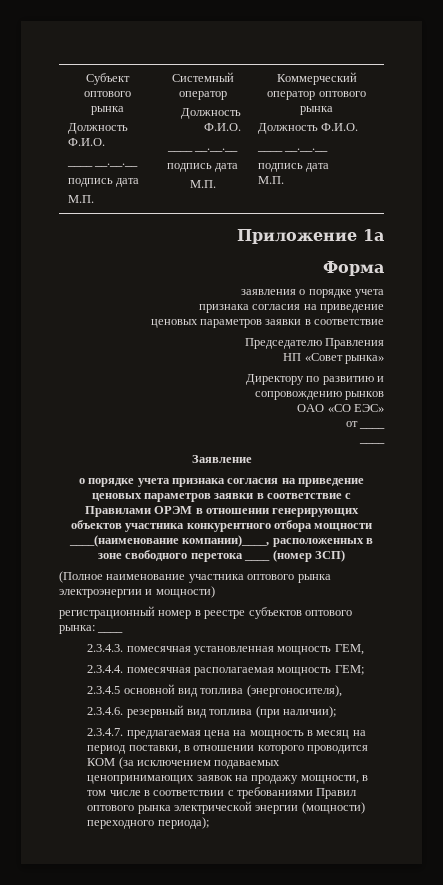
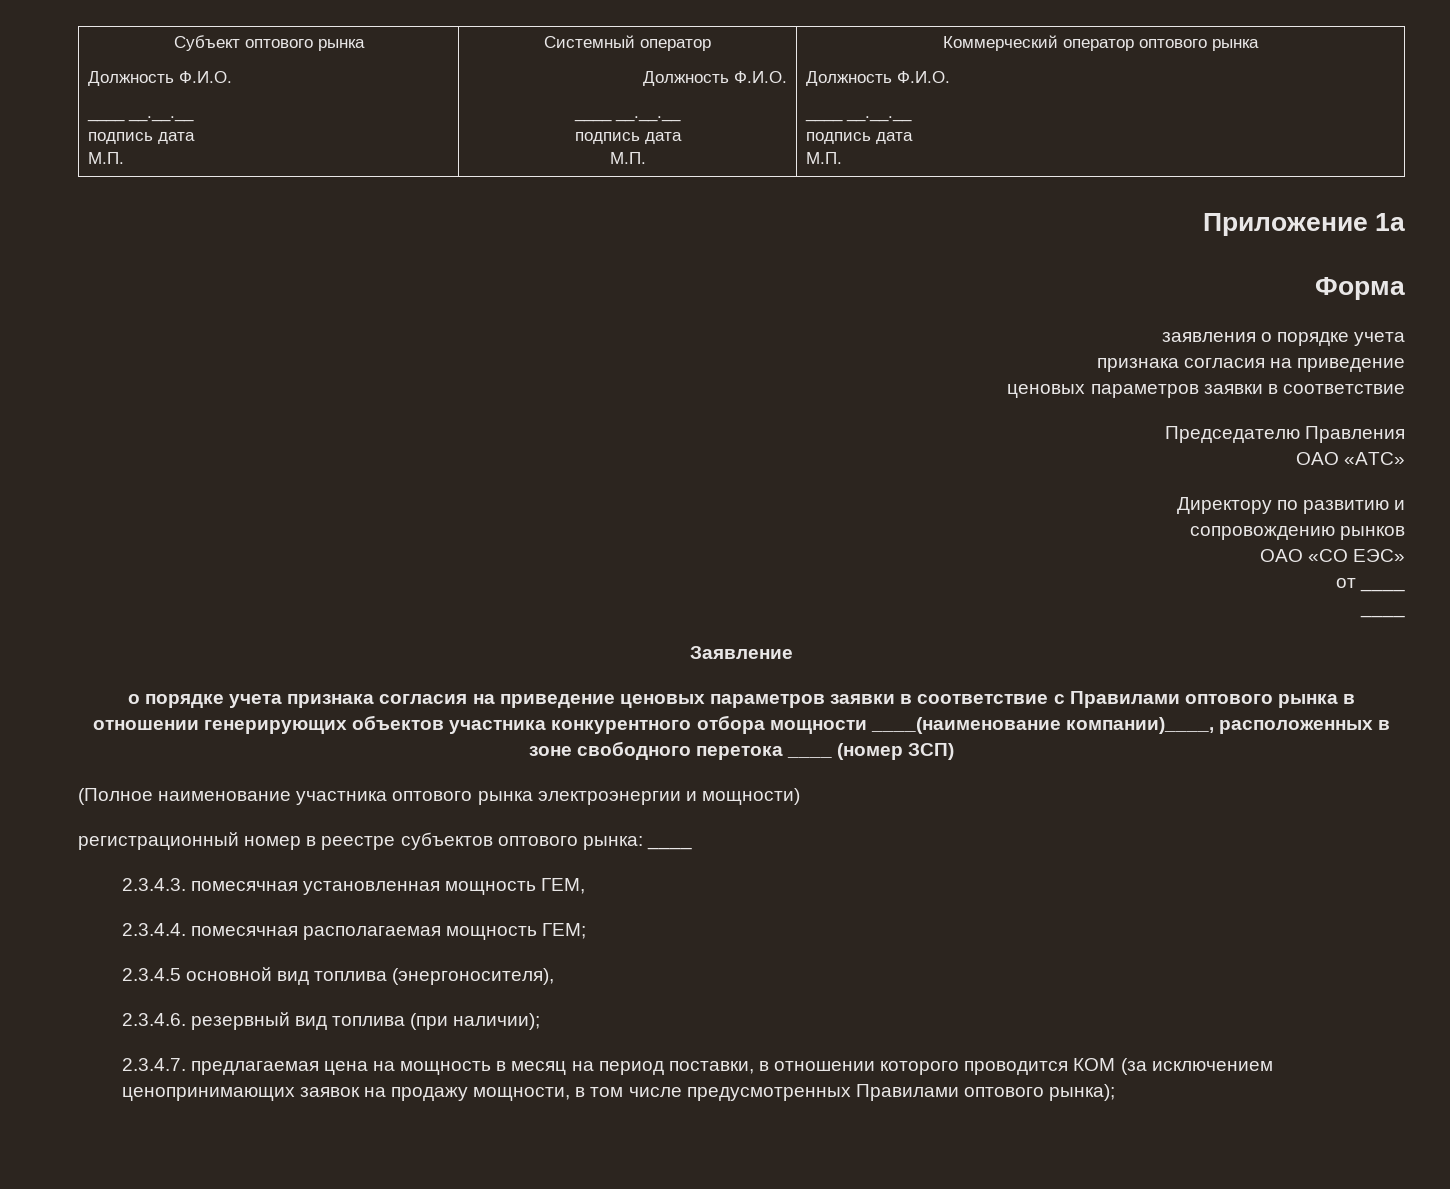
[283,353,384,364] НП «Совет рынка» -> [1295,452,1405,465] ОАО «АТС»
[154,506,193,514] ОРЭМ -> [1184,694,1338,708] оптового рынка
[214,760,281,769] подаваемых -> (1273, 1066) none
[143,787,357,799] [87,801,365,814] [87,817,209,829] в соответствии с требованиями Правил оптового рынка электрической энергии (мощности) переходного периода); -> [686,1084,1116,1101] предусмотренных Правилами оптового рынка);

